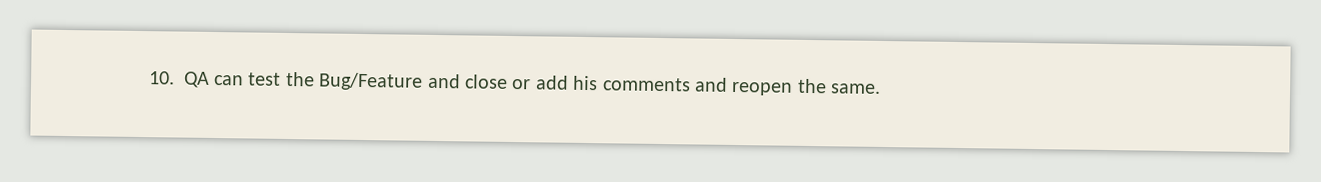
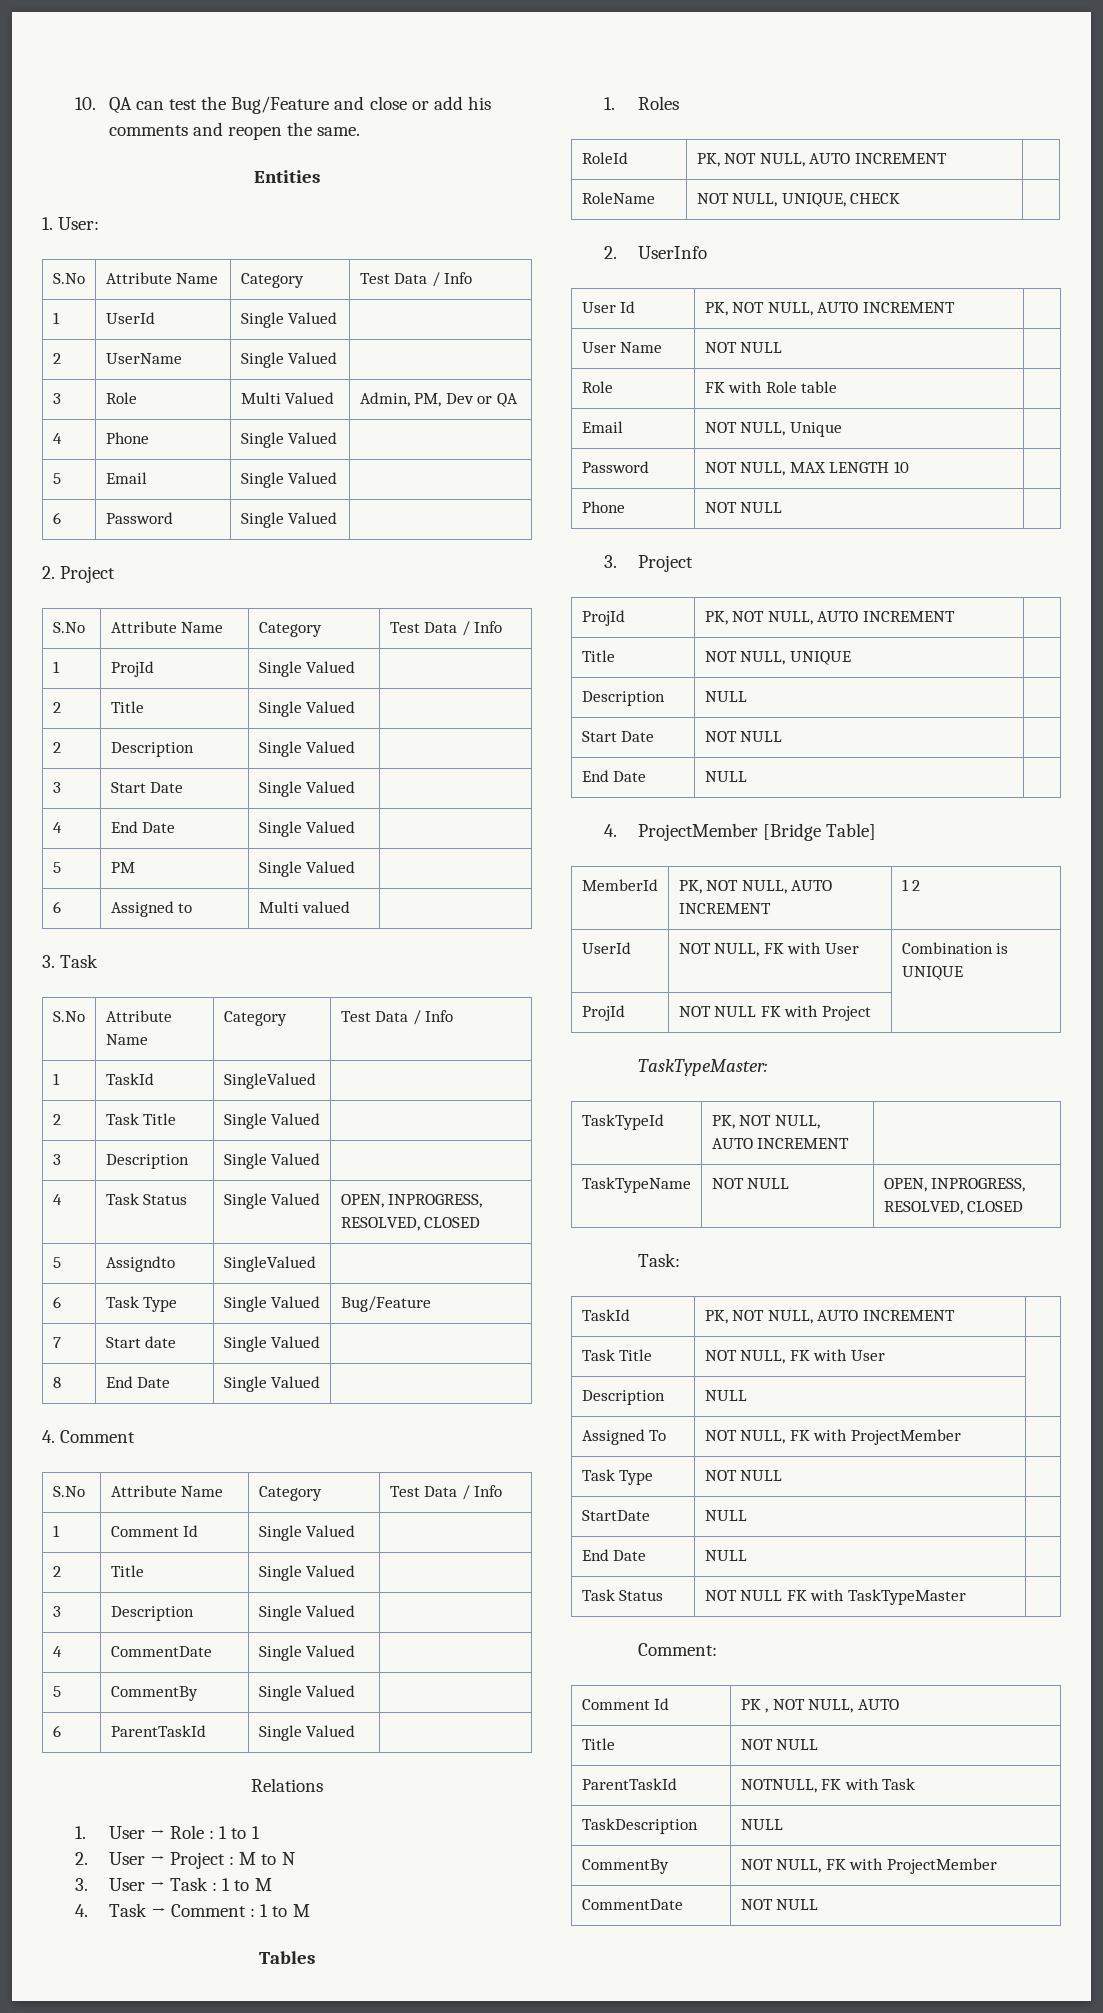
(882, 88) none -> [254,170,320,183] [42,217,100,230] [52,273,85,284] [105,272,219,284] [240,273,304,288] [359,272,473,287] [52,312,60,324] [105,312,155,324] [240,312,338,328] [52,353,61,364] [105,353,182,364] [240,352,338,368] [52,393,61,404] [105,392,137,404] [240,392,335,404] [359,392,518,407] [52,433,62,444] [105,432,149,444] [240,432,338,448] [52,473,61,484] [105,472,147,484] [240,472,338,488] [52,512,61,524] [105,512,173,524] [240,512,338,528] [42,566,116,583] [52,622,85,633] [110,621,224,633] [258,622,322,637] [389,621,503,636] [52,661,60,673] [110,661,154,677] [258,661,356,677] [52,702,61,713] [110,701,144,713] [258,701,356,717] [52,742,61,753] [110,742,194,757] [258,741,356,757] [52,782,61,793] [110,782,184,793] [258,781,356,797] [52,822,62,833] [110,821,176,833] [258,821,356,837] [52,862,61,873] [110,862,135,873] [258,861,356,877] [52,901,61,913] [110,901,193,917] [258,901,351,913] [42,954,99,968] [52,1011,85,1022] [105,1010,172,1022] [105,1034,148,1045] [223,1011,287,1026] [340,1010,454,1025] [52,1073,60,1085] [105,1073,154,1085] [223,1073,316,1089] [52,1114,61,1125] [105,1113,177,1125] [223,1113,321,1129] [52,1154,61,1165] [105,1154,189,1169] [223,1153,321,1169] [52,1194,62,1205] [105,1193,188,1205] [223,1193,321,1209] [340,1194,483,1208] [340,1217,481,1231] [52,1257,61,1268] [105,1256,175,1272] [223,1256,316,1272] [52,1296,61,1308] [105,1296,178,1312] [223,1296,321,1312] [340,1296,431,1312] [52,1337,61,1348] [105,1336,177,1348] [223,1336,321,1352] [52,1377,61,1388] [105,1376,171,1388] [223,1376,321,1392] [42,1430,136,1443] [52,1486,85,1497] [110,1485,224,1497] [258,1486,322,1501] [389,1485,503,1500] [52,1525,60,1537] [110,1525,199,1537] [258,1525,356,1541] [52,1566,61,1577] [110,1565,144,1577] [258,1565,356,1581] [52,1606,61,1617] [110,1606,194,1621] [258,1605,356,1621] [52,1646,62,1657] [110,1646,212,1657] [258,1645,356,1661] [52,1686,61,1697] [110,1686,198,1701] [258,1685,356,1701] [52,1725,61,1737] [110,1725,206,1737] [258,1725,356,1741] [251,1778,323,1792] [75,1825,260,1839] [75,1852,295,1869] [75,1877,272,1891] [75,1903,310,1917] [259,1951,315,1964] [604,96,679,110] [581,152,628,164] [696,153,947,167] [581,192,655,204] [696,193,901,207] [604,246,707,259] [581,301,636,313] [704,302,955,316] [581,342,663,353] [704,342,783,353] [581,381,613,393] [704,381,838,393] [581,421,623,433] [704,422,842,437] [581,461,649,473] [704,461,909,476] [581,501,625,513] [704,502,783,513] [604,555,693,572] [581,610,625,626] [704,611,955,625] [581,650,615,662] [704,651,851,665] [581,691,665,706] [704,691,747,702] [581,731,655,742] [704,731,783,742] [581,770,647,782] [704,771,747,782] [604,823,877,841] [581,879,658,891] [678,880,833,894] [678,903,771,914] [901,879,921,891] [581,942,631,954] [678,942,859,957] [901,942,1009,954] [901,966,963,980] [581,1005,625,1021] [678,1005,871,1021] [637,1059,767,1076] [581,1114,664,1130] [711,1115,820,1129] [711,1138,850,1149] [581,1177,691,1193] [711,1178,790,1189] [883,1178,1026,1192] [883,1201,1024,1215] [637,1253,680,1267] [581,1309,630,1321] [704,1310,955,1324] [581,1349,653,1361] [704,1349,885,1364] [581,1390,665,1405] [704,1390,747,1401] [581,1429,667,1445] [704,1429,961,1445] [581,1469,654,1485] [704,1470,783,1481] [581,1510,650,1521] [704,1510,747,1521] [581,1549,647,1561] [704,1550,747,1561] [581,1589,664,1601] [704,1589,966,1605] [637,1643,717,1656] [581,1698,670,1710] [740,1699,899,1713] [581,1738,615,1750] [740,1739,819,1750] [581,1778,677,1790] [740,1778,916,1793] [581,1818,698,1834] [740,1819,783,1830] [581,1859,669,1874] [740,1858,997,1874] [581,1899,683,1910] [740,1899,819,1910] // Entities // 1. User: // S.No | Attribute Name | Category | Test Data / Info // 1 | UserId | Single Valued | // 2 | UserName | Single Valued | // 3 | Role | Multi Valued | Admin, PM, Dev or QA // 4 | Phone | Single Valued | // 5 | Email | Single Valued | // 6 | Password | Single Valued | // 2. Project // S.No | Attribute Name | Category | Test Data / Info // 1 | ProjId | Single Valued | // 2 | Title | Single Valued | // 2 | Description | Single Valued | // 3 | Start Date | Single Valued | // 4 | End Date | Single Valued | // 5 | PM | Single Valued | // 6 | Assigned to | Multi valued | // 3. Task // S.No | Attribute Name | Category | Test Data / Info // 1 | TaskId | SingleValued | // 2 | Task Title | Single Valued | // 3 | Description | Single Valued | // 4 | Task Status | Single Valued | OPEN, INPROGRESS, RESOLVED, CLOSED // 5 | Assigndto | SingleValued | // 6 | Task Type | Single Valued | Bug/Feature // 7 | Start date | Single Valued | // 8 | End Date | Single Valued | // 4. Comment // S.No | Attribute Name | Category | Test Data / Info // 1 | Comment Id | Single Valued | // 2 | Title | Single Valued | // 3 | Description | Single Valued | // 4 | CommentDate | Single Valued | // 5 | CommentBy | Single Valued | // 6 | ParentTaskId | Single Valued | // Relations // 1. User → Role : 1 to 1 // 2. User → Project : M to N // 3. User → Task : 1 to M // 4. Task → Comment : 1 to M // Tables // 1. Roles // RoleId | PK, NOT NULL, AUTO INCREMENT | // RoleName | NOT NULL, UNIQUE, CHECK | // 2. UserInfo // User Id | PK, NOT NULL, AUTO INCREMENT | // User Name | NOT NULL | // Role | FK with Role table | // Email | NOT NULL, Unique | // Password | NOT NULL, MAX LENGTH 10 | // Phone | NOT NULL | // 3. Project // ProjId | PK, NOT NULL, AUTO INCREMENT | // Title | NOT NULL, UNIQUE | // Description | NULL | // Start Date | NOT NULL | // End Date | NULL | // 4. ProjectMember [Bridge Table] // MemberId | PK, NOT NULL, AUTO INCREMENT | 1 2 // UserId | NOT NULL, FK with User | Combination is UNIQUE // ProjId | NOT NULL FK with Project | // TaskTypeMaster: // TaskTypeId | PK, NOT NULL, AUTO INCREMENT | // TaskTypeName | NOT NULL | OPEN, INPROGRESS, RESOLVED, CLOSED // Task: // TaskId | PK, NOT NULL, AUTO INCREMENT | // Task Title | NOT NULL, FK with User | // Description | NULL | // Assigned To | NOT NULL, FK with ProjectMember | // Task Type | NOT NULL | // StartDate | NULL | // End Date | NULL | // Task Status | NOT NULL FK with TaskTypeMaster | // Comment: // Comment Id | PK , NOT NULL, AUTO // Title | NOT NULL // ParentTaskId | NOTNULL, FK with Task // TaskDescription | NULL // CommentBy | NOT NULL, FK with ProjectMember // CommentDate | NOT NULL

